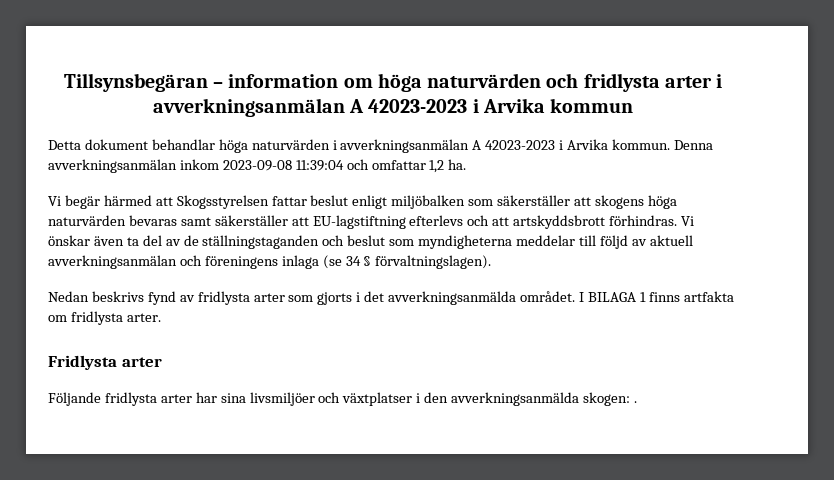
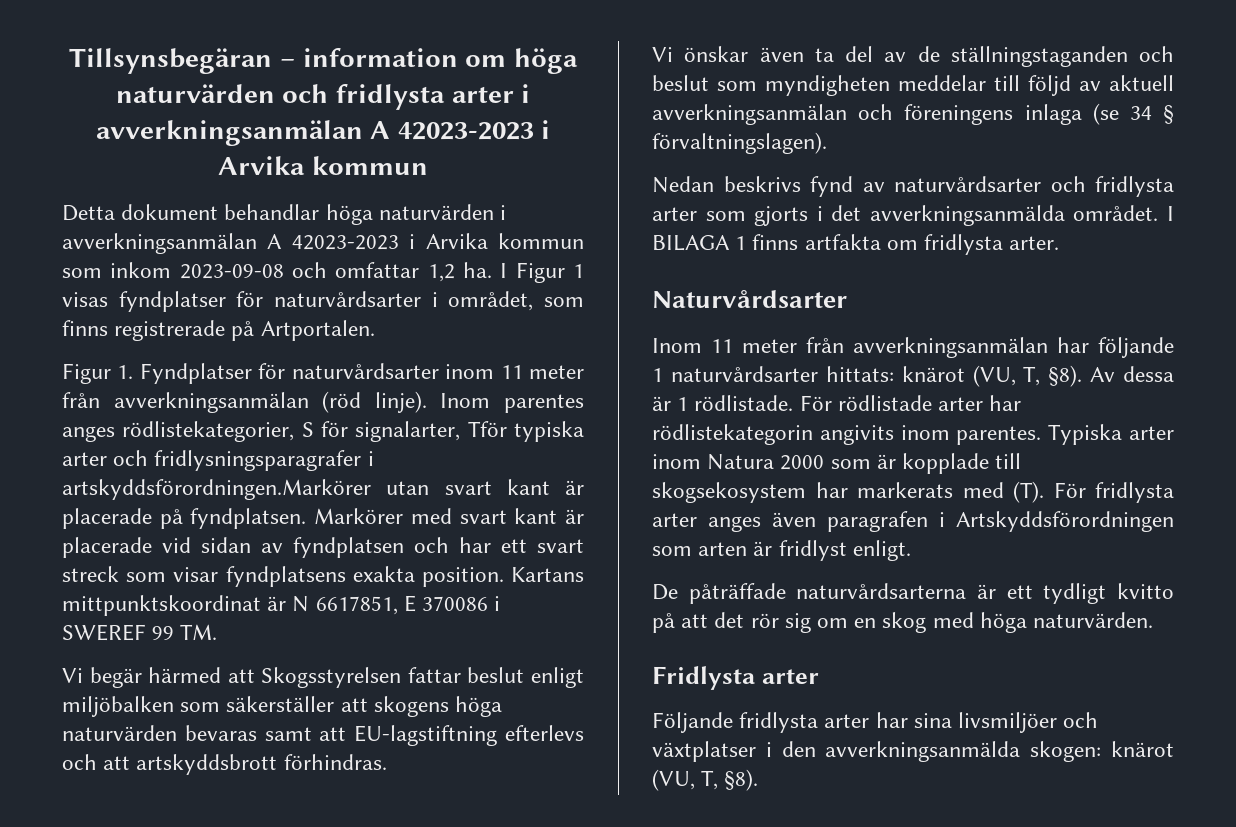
[612,139,713,150] [48,159,177,173] kommun. Denna avverkningsanmälan -> [497,233,584,249] [62,268,102,278] kommun som
[295,160,344,171] 11:39:04 -> (284, 271) none
(467, 164) none -> [500,262,584,283] [62,291,584,312] [62,320,375,341] [62,363,584,384] [62,391,584,413] [62,421,584,442] [62,450,374,471] [62,479,584,500] [62,508,584,529] [62,537,584,558] [62,566,584,587] [62,595,501,616] [62,624,218,641] I Figur 1 visas fyndplatser för naturvårdsarter i området, som finns registrerade på Artportalen. // Figur 1. Fyndplatser för naturvårdsarter inom 11 meter från avverkningsanmälan (röd linje). Inom parentes anges rödlistekategorier, S för signalarter, Tför typiska arter och fridlysningsparagrafer i artskyddsförordningen.Markörer utan svart kant är placerade på fyndplatsen. Markörer med svart kant är placerade vid sidan av fyndplatsen och har ett svart streck som visar fyndplatsens exakta position. Kartans mittpunktskoordinat är N 6617851, E 370086 i SWEREF 99 TM.
[214,215,288,226] säkerställer -> (312, 734) none
(678, 220) none -> (387, 762) //
[418,235,513,249] myndigheterna -> [765,75,890,96] myndigheten
(195, 298) none -> [894,176,1086,192] naturvårdsarter och
(161, 317) none -> [652,290,847,308] [652,337,1174,358] [652,365,1174,387] [652,395,1022,411] [652,424,1174,445] [652,453,1022,474] [652,481,1174,503] [652,511,1174,532] [652,540,911,561] [652,583,1174,604] [652,612,1154,633] // Naturvårdsarter // Inom 11 meter från avverkningsanmälan har följande 1 naturvårdsarter hittats: knärot (VU, T, §8). Av dessa är 1 rödlistade. För rödlistade arter har rödlistekategorin angivits inom parentes. Typiska arter inom Natura 2000 som är kopplade till skogsekosystem har markerats med (T). För fridlysta arter anges även paragrafen i Artskyddsförordningen som arten är fridlyst enligt. // De påträffade naturvårdsarterna är ett tydligt kvitto på att det rör sig om en skog med höga naturvärden.
[633,401,637,403] . -> [1111,741,1174,757] [652,769,759,791] knärot (VU, T, §8).

